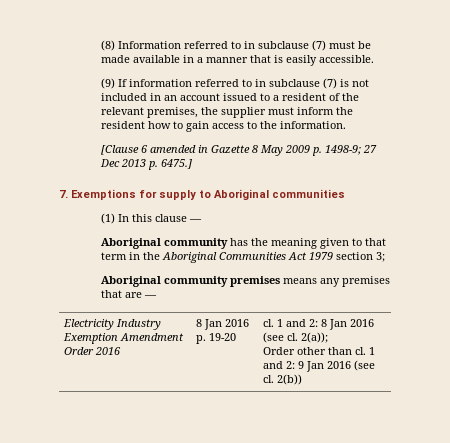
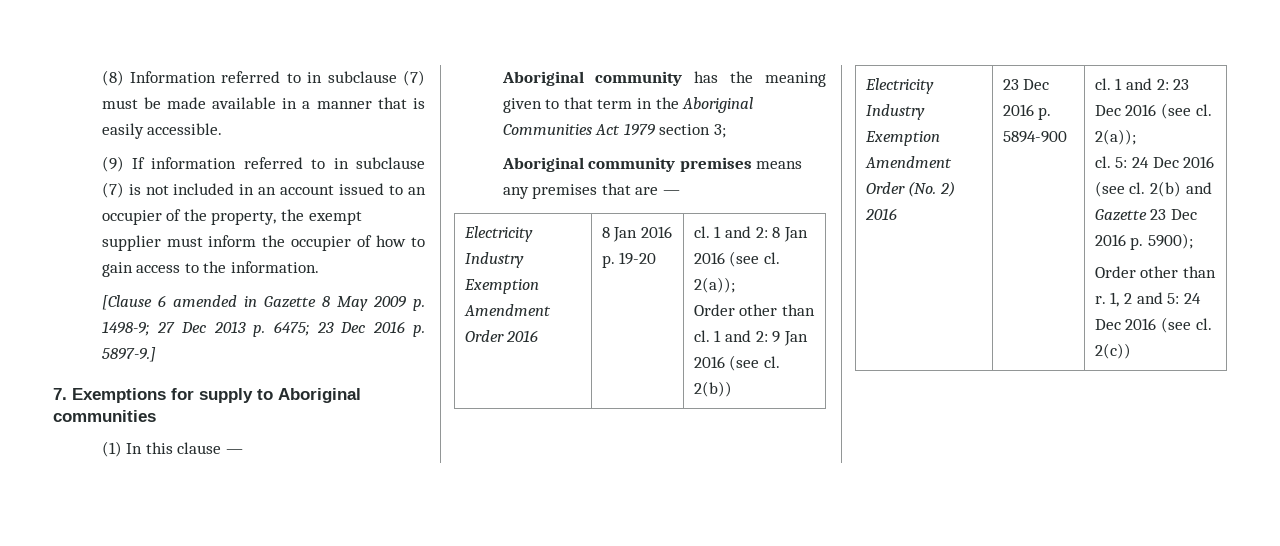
[272,93,359,101] [100,107,218,118] a resident of the relevant premises, the -> [407,187,426,195] [101,209,362,225] an occupier of the property, the exempt
[100,121,145,129] resident -> [291,235,373,251] occupier of
[160,159,192,169] 6475.] -> [273,321,425,337] [101,347,156,362] 6475; 23 Dec 2016 p. 5897-9.]
(303, 379) none -> [864,78,934,94] [865,104,925,120] [864,131,940,146] [864,156,952,168] [865,181,955,197] [864,208,897,220] [1002,79,1050,90] [1002,104,1052,120] [1002,131,1067,143] [1094,78,1190,90] [1094,103,1212,119] [1094,129,1136,145] [1094,156,1215,168] [1094,181,1212,197] [1094,209,1197,221] [1094,233,1193,250] [1094,266,1216,278] [1094,292,1201,307] [1094,317,1212,333] [1094,343,1131,359] // Electricity Industry Exemption Amendment Order (No. 2) 2016 | 23 Dec 2016 p. 5894-900 | cl. 1 and 2: 23 Dec 2016 (see cl. 2(a)); // cl. 5: 24 Dec 2016 (see cl. 2(b) and Gazette 23 Dec 2016 p. 5900); // Order other than r. 1, 2 and 5: 24 Dec 2016 (see cl. 2(c))

